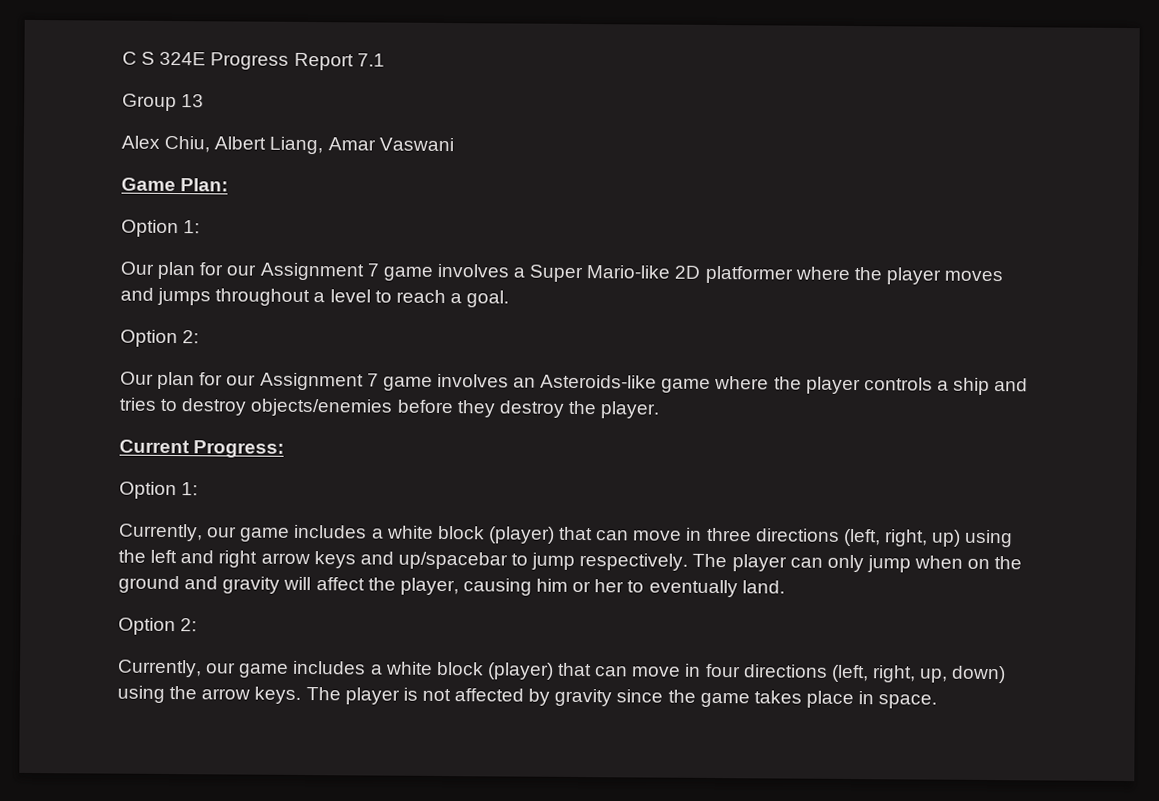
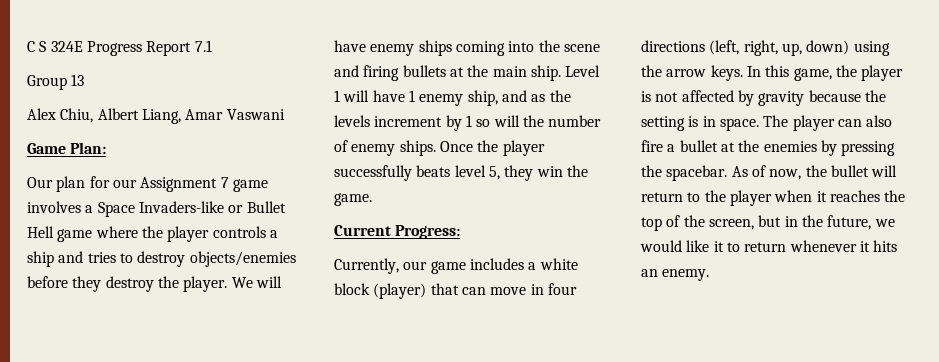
[121,219,201,238] // Option 1: -> (107, 148) none
[529,264,1004,285] [120,287,510,308] [120,329,200,348] [120,371,658,391] Super Mario-like 2D platformer where the player moves and jumps throughout a level to reach a goal. // Option 2: // Our plan for our Assignment 7 game involves an Asteroids-like -> [97,201,286,217] [27,226,54,238] Space Invaders-like or Bullet Hell
[119,439,285,458] [119,481,199,500] [118,523,1014,548] [118,549,1023,573] [118,575,785,598] [118,617,198,636] // Current Progress: // Option 1: // Currently, our game includes a white block (player) that can move in three directions (left, right, up) using the left and right arrow keys and up/spacebar to jump respectively. The player can only jump when on the ground and gravity will affect the player, causing him or her to eventually land. // Option 2: -> [231,276,282,288] [334,40,600,56] [334,65,601,81] [334,90,571,106] [334,115,602,131] [334,140,545,156] [334,165,588,181] [334,193,372,206] [334,225,461,239] We will have enemy ships coming into the scene and firing bullets at the main ship. Level 1 will have 1 enemy ship, and as the levels increment by 1 so will the number of enemy ships. Once the player successfully beats level 5, they win the game. // Current Progress:
[305,687,341,701] The -> [746,65,857,81] In this game, the
[616,689,938,709] since the game takes place in space. -> [808,90,886,102] [641,115,893,131] [641,140,896,156] [641,165,898,181] [641,190,906,206] [641,215,895,231] [640,240,898,252] [641,269,710,281] because the setting is in space. The player can also fire a bullet at the enemies by pressing the spacebar. As of now, the bullet will return to the player when it reaches the top of the screen, but in the future, we would like it to return whenever it hits an enemy.

